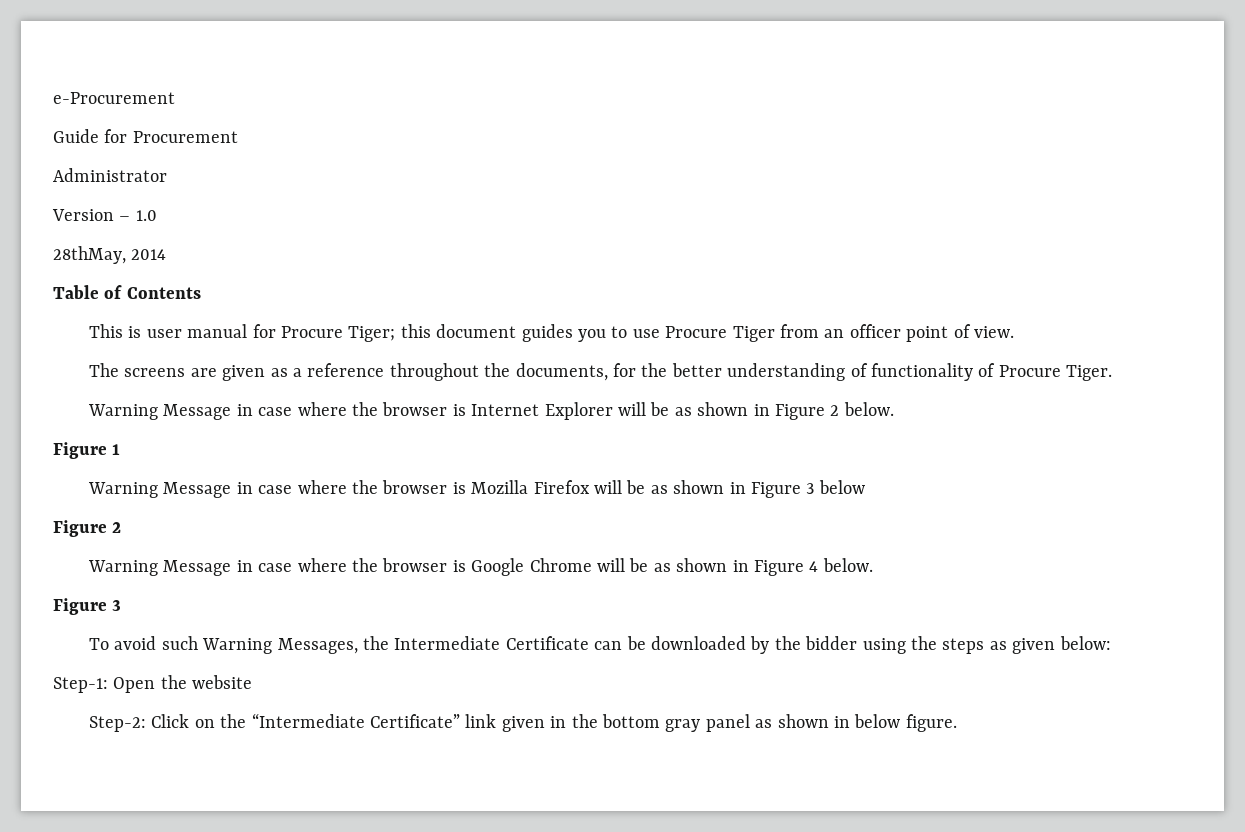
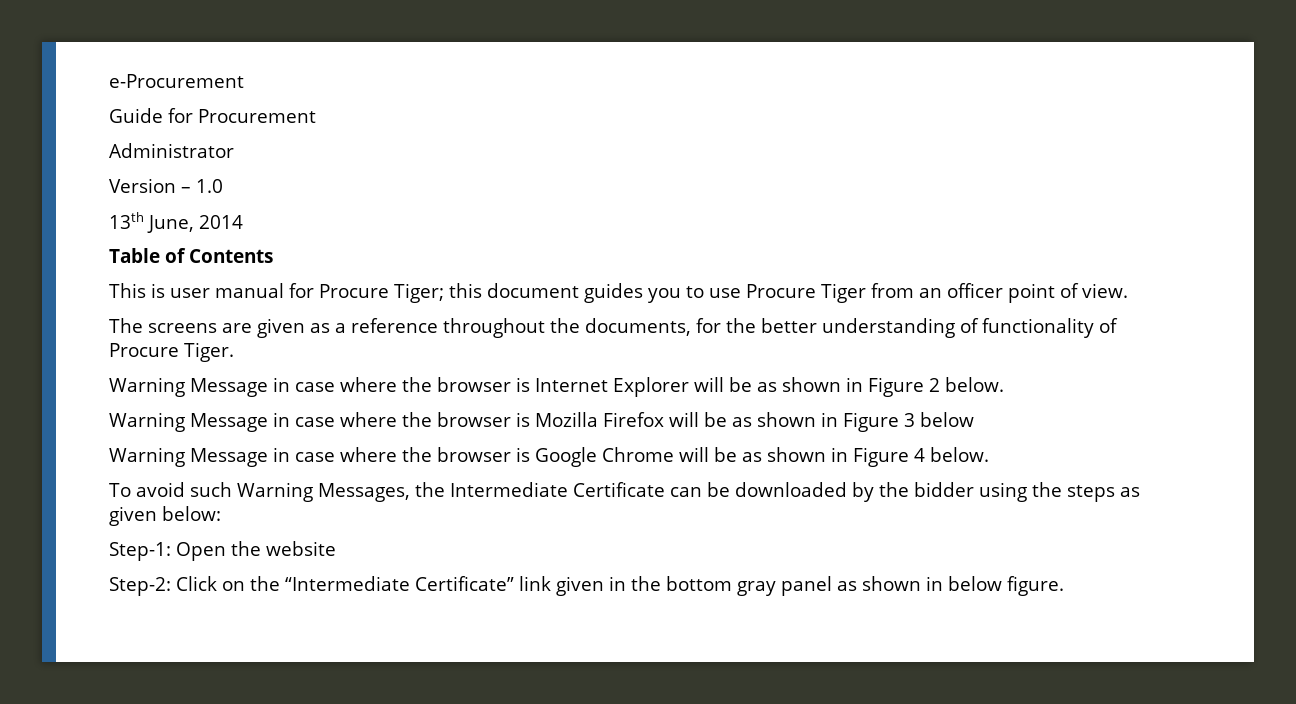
[53,246,126,264] 28thMay, -> [109,212,194,233] 13th June,
[53,442,121,459] // Figure 1 -> (1004, 384) none
[53,520,122,537] // Figure 2 -> (974, 419) none
[53,598,122,615] // Figure 3 -> (989, 454) none

